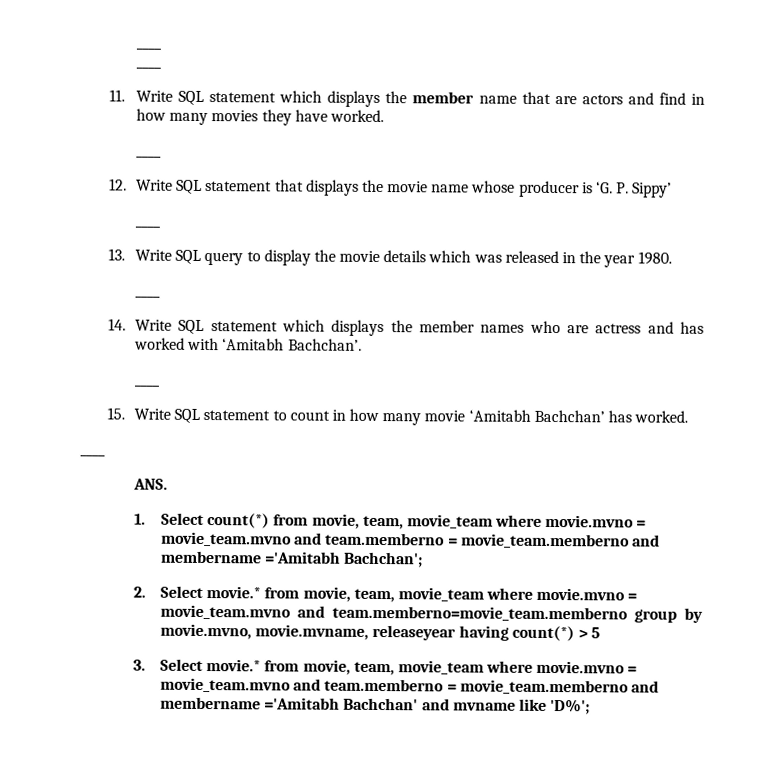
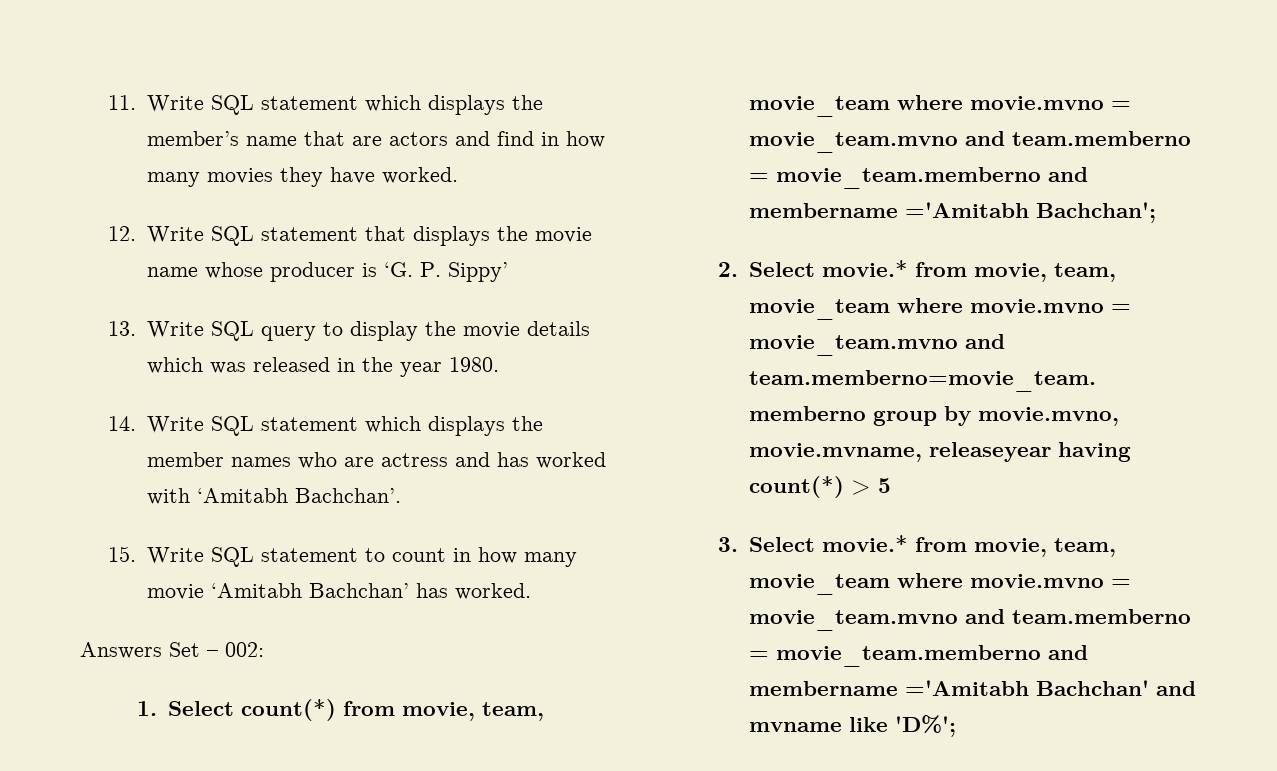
[136,47,162,50] [136,66,162,69] ____ // ____ // -> (108, 102) none
[412,91,475,104] member -> [147,131,240,146] member’s
[136,155,162,158] // ____ -> (459, 175) none
[135,225,161,228] // ____ -> (509, 272) none
[135,295,161,298] // ____ -> (500, 364) none
[134,384,160,387] // ____ -> (402, 495) none
[80,454,105,457] [133,478,169,490] ____ // ANS. -> [80,642,264,659] Answers Set – 002:

